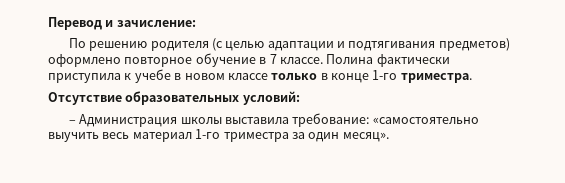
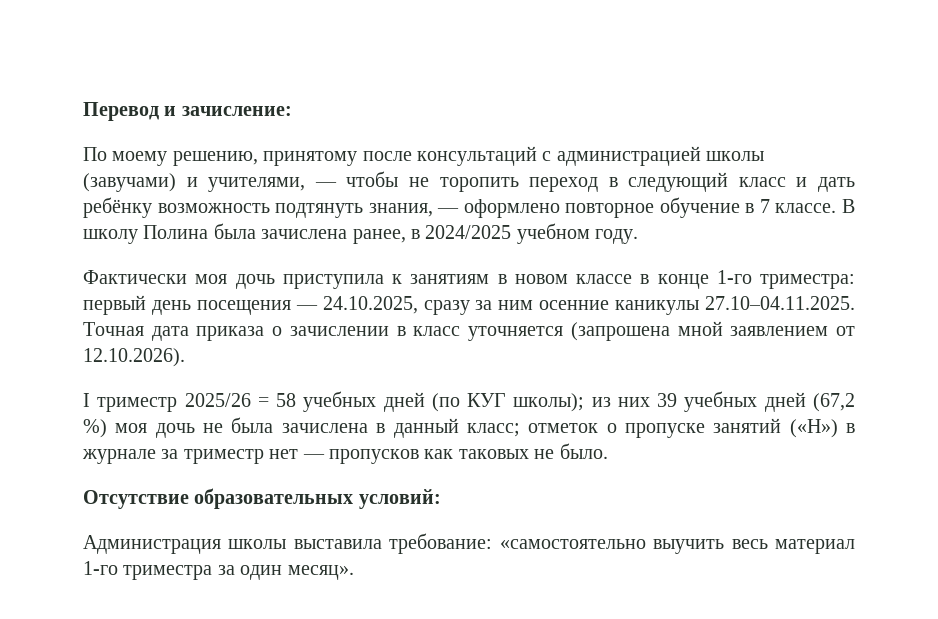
[89,38,510,51] решению родителя (с целью адаптации и подтягивания предметов) -> [112,146,765,166] [83,171,856,192] [83,197,460,218] моему решению, принятому после консультаций с администрацией школы (завучами) и учителями, — чтобы не торопить переход в следующий класс и дать ребёнку возможность подтянуть знания, —
[326,54,450,67] Полина фактически -> [841,199,855,213] [83,223,639,244] [83,270,275,289] В школу Полина была зачислена ранее, в 2024/2025 учебном году. // Фактически моя дочь
[134,69,171,83] учебе -> [410,274,490,284] занятиям
[271,73,318,80] только -> (632, 279) none
[400,73,472,83] триместра. -> [760,274,855,289] [83,295,855,315] [83,321,856,341] [83,348,185,367] [83,391,855,412] [83,417,856,438] [82,443,608,464] триместра: первый день посещения — 24.10.2025, сразу за ним осенние каникулы 27.10–04.11.2025. Точная дата приказа о зачислении в класс уточняется (запрошена мной заявлением от 12.10.2026). // I триместр 2025/26 = 58 учебных дней (по КУГ школы); из них 39 учебных дней (67,2 %) моя дочь не была зачислена в данный класс; отметок о пропуске занятий («Н») в журнале за триместр нет — пропусков как таковых не было.
[68,120,76,124] – -> (441, 499) none

